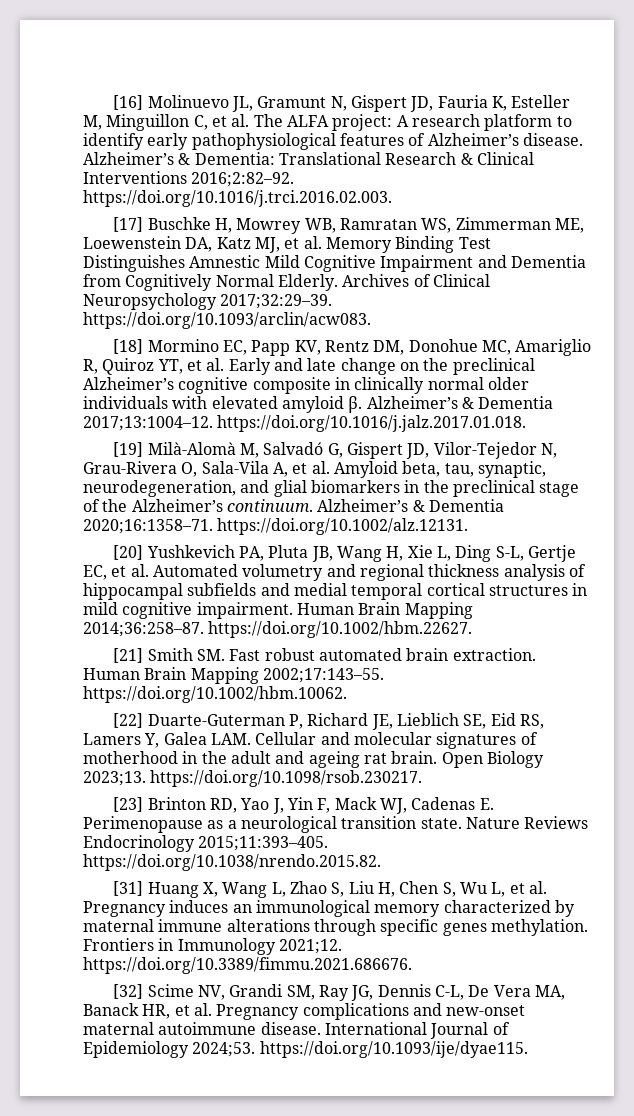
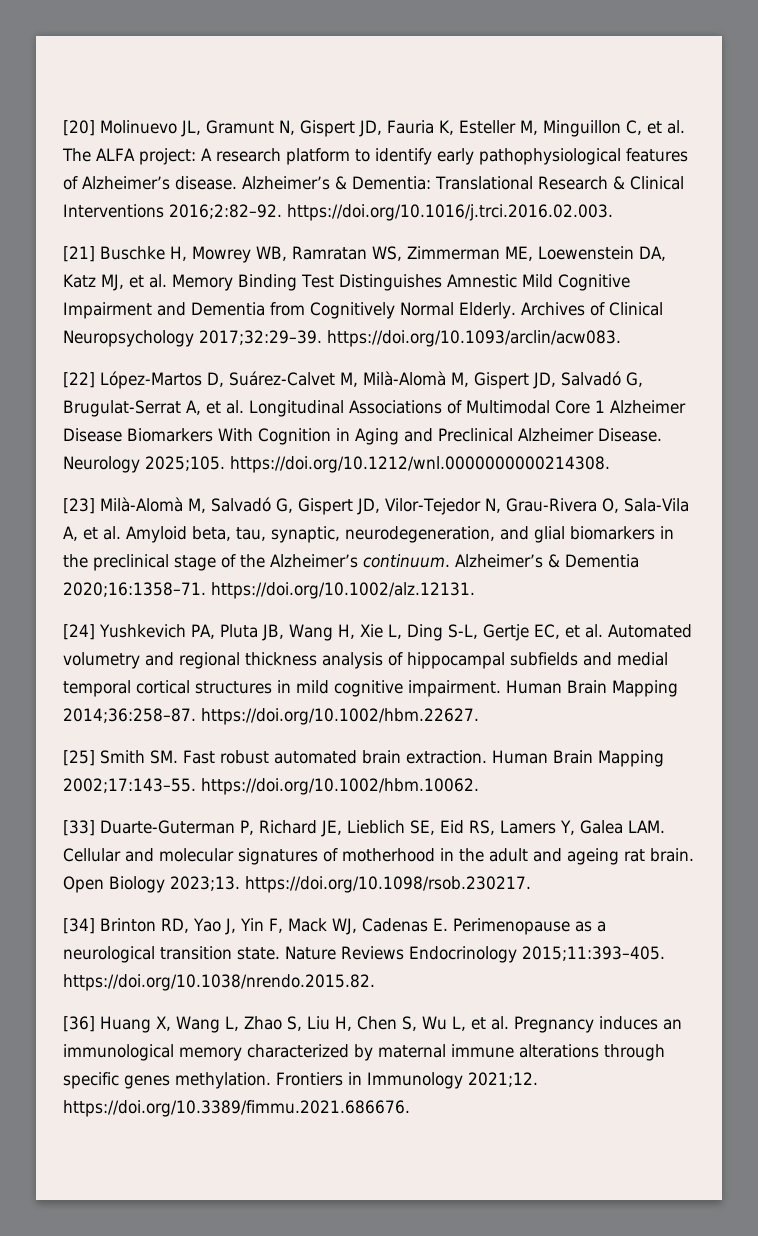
[113,95,144,110] [16] -> [63,120,95,136] [20]
[113,217,144,232] [17] -> [63,246,95,262] [21]
[113,339,592,356] [83,358,535,375] [83,377,529,394] [83,396,554,413] [83,415,527,432] [113,442,144,457] [18] Mormino EC, Papp KV, Rentz DM, Donohue MC, Amariglio R, Quiroz YT, et al. Early and late change on the preclinical Alzheimer’s cognitive composite in clinically normal older individuals with elevated amyloid β. Alzheimer’s & Dementia 2017;13:1004–12. https://doi.org/10.1016/j.jalz.2017.01.018. // [19] -> [63,371,643,389] [63,400,686,417] [63,428,662,445] [63,456,610,473] [63,498,95,514] [22] López-Martos D, Suárez-Calvet M, Milà-Alomà M, Gispert JD, Salvadó G, Brugulat-Serrat A, et al. Longitudinal Associations of Multimodal Core 1 Alzheimer Disease Biomarkers With Cognition in Aging and Preclinical Alzheimer Disease. Neurology 2025;105. https://doi.org/10.1212/wnl.0000000000214308. // [23]
[113,545,144,560] [20] -> [63,624,95,640] [24]
[113,648,144,663] [21] -> [63,750,95,766] [25]
[113,713,144,728] [22] -> [63,820,95,836] [33]
[113,797,144,812] [23] -> [63,918,95,934] [34]
[113,881,144,896] [31] -> [63,1016,95,1032] [36]
[113,984,565,1001] [83,1003,526,1020] [83,1022,510,1039] [83,1041,528,1058] // [32] Scime NV, Grandi SM, Ray JG, Dennis C-L, De Vera MA, Banack HR, et al. Pregnancy complications and new-onset maternal autoimmune disease. International Journal of Epidemiology 2024;53. https://doi.org/10.1093/ije/dyae115. -> (410, 1108) none

